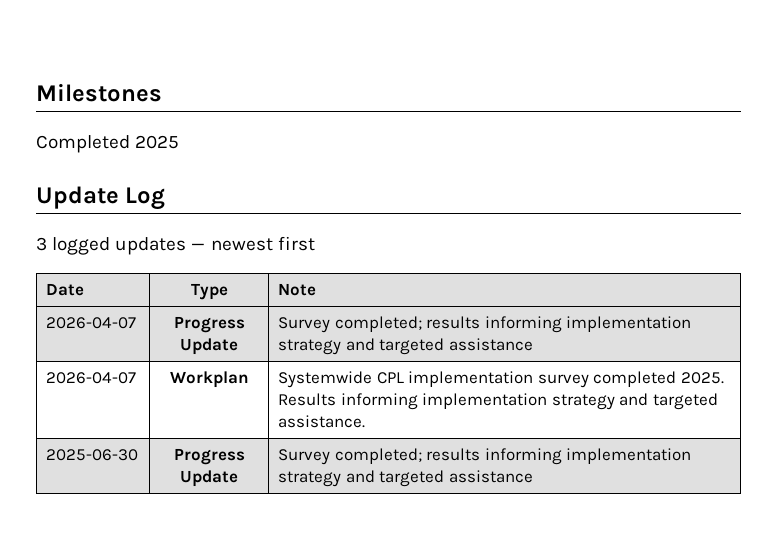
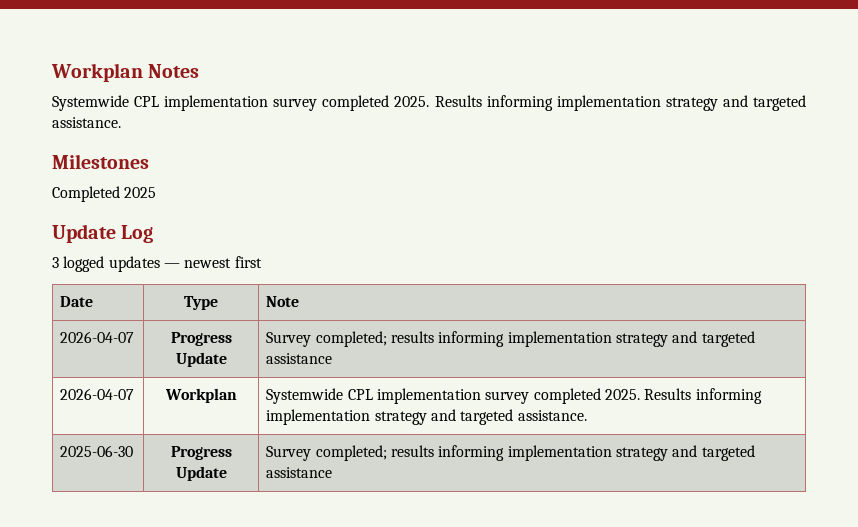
(36, 92) none -> [51,63,200,82] [52,95,806,111] [52,117,121,128] Workplan Notes // Systemwide CPL implementation survey completed 2025. Results informing implementation strategy and targeted assistance. //

